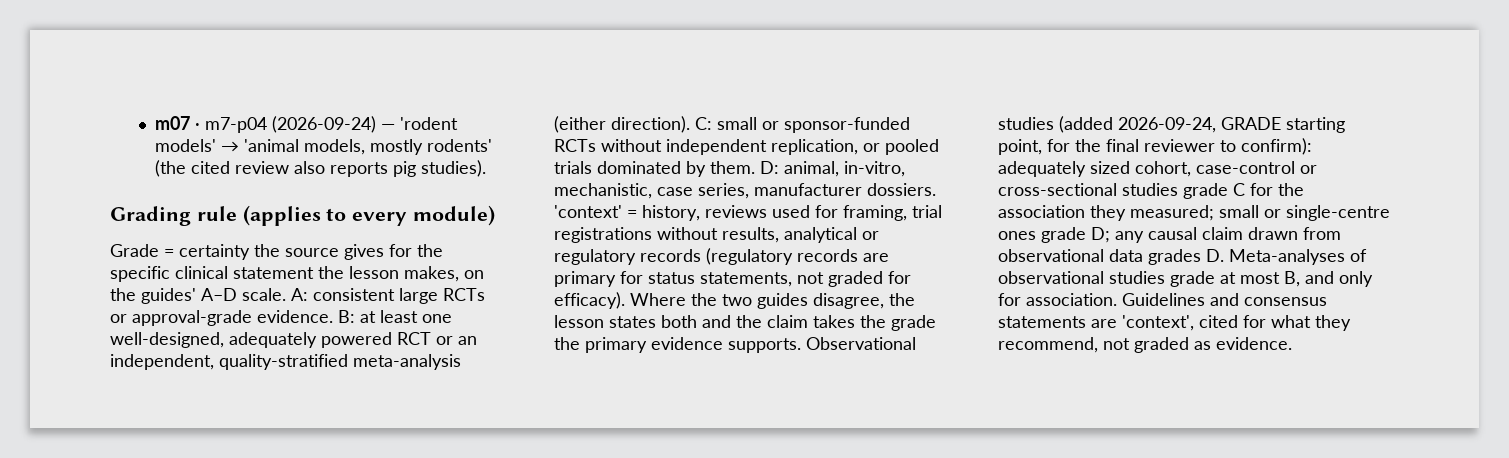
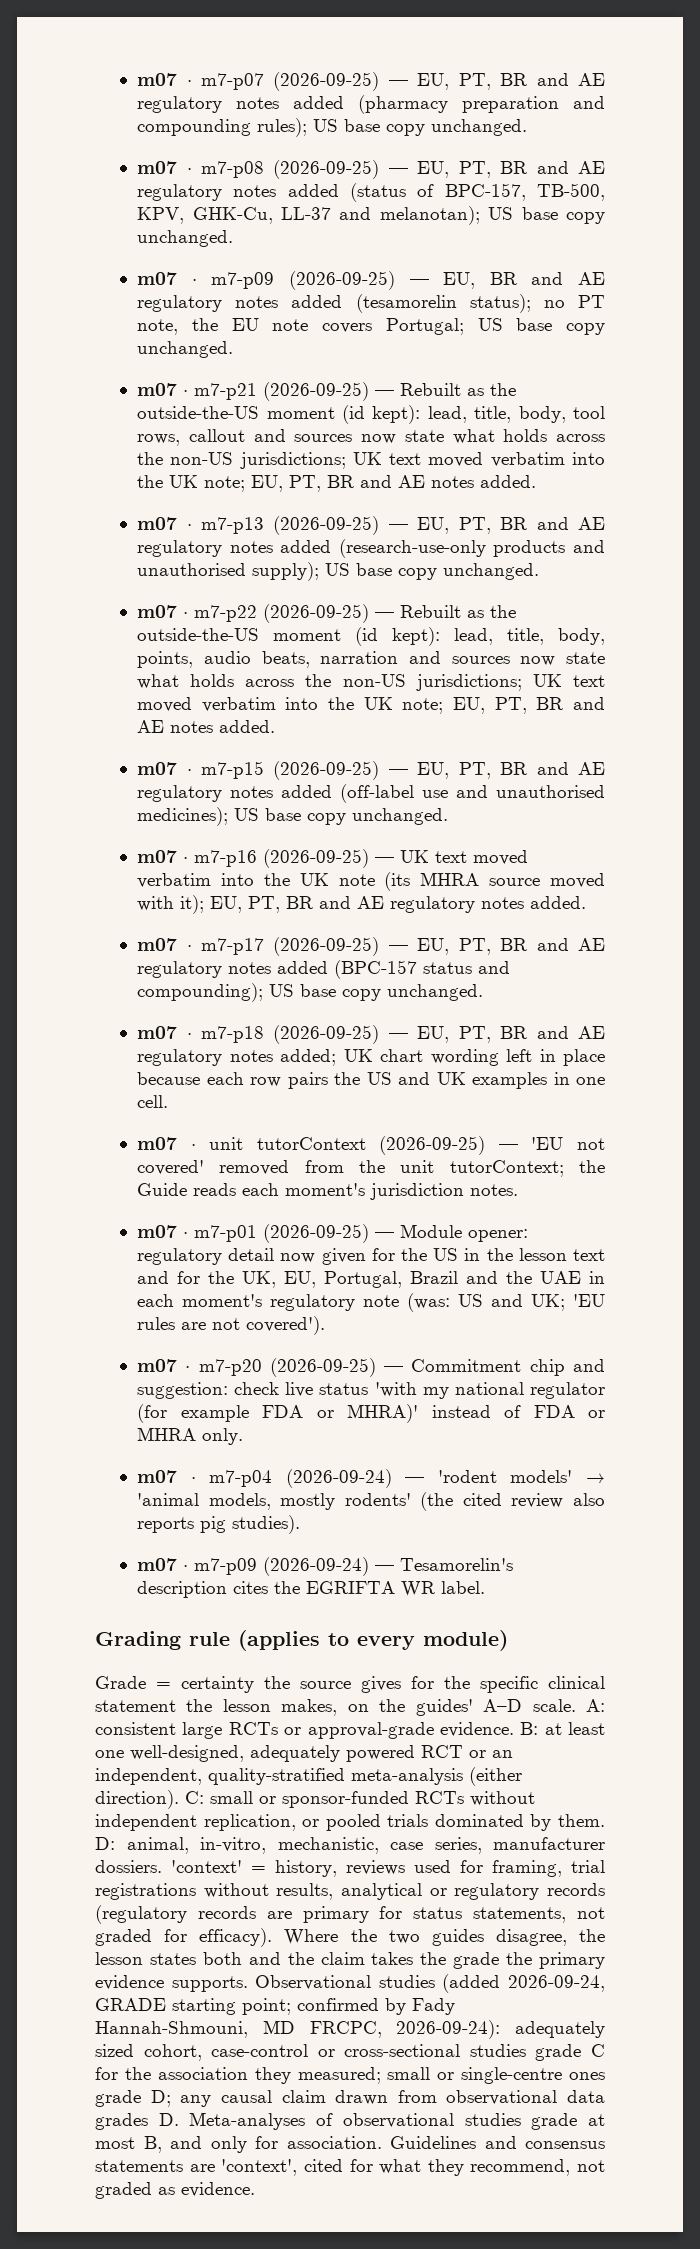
[154,116,200,130] m07 · -> [137,72,606,91] [137,95,605,114] [137,118,528,137] [137,160,606,179] [137,183,606,202] [137,206,605,225] [137,230,234,247] [137,271,606,290] [137,294,605,313] [137,318,606,335] [137,341,234,358] [137,382,517,401] [137,405,605,424] [137,429,606,446] [137,452,605,469] [137,475,537,492] [137,516,606,535] [137,539,605,558] [137,562,540,581] [137,604,517,623] [137,627,605,646] [137,651,606,668] [137,674,605,691] [137,697,605,714] [137,720,276,733] [137,761,606,780] [137,784,605,803] [137,807,449,826] [137,849,529,868] [137,872,606,891] [137,895,587,914] [137,937,606,956] [137,960,511,979] [137,983,484,1002] [137,1025,606,1044] [137,1049,606,1066] [137,1072,606,1089] [137,1095,169,1108] [137,1136,605,1155] [137,1160,606,1177] [137,1183,519,1200] [137,1224,529,1243] [137,1248,605,1265] [137,1271,606,1288] [137,1293,606,1312] [137,1316,326,1335] [137,1358,605,1377] [137,1382,605,1399] [137,1404,606,1423] [137,1427,244,1445] [137,1470,196,1483] m07 · m7-p07 (2026-09-25) — EU, PT, BR and AE regulatory notes added (pharmacy preparation and compounding rules); US base copy unchanged. // m07 · m7-p08 (2026-09-25) — EU, PT, BR and AE regulatory notes added (status of BPC-157, TB-500, KPV, GHK-Cu, LL-37 and melanotan); US base copy unchanged. // m07 · m7-p09 (2026-09-25) — EU, BR and AE regulatory notes added (tesamorelin status); no PT note, the EU note covers Portugal; US base copy unchanged. // m07 · m7-p21 (2026-09-25) — Rebuilt as the outside-the-US moment (id kept): lead, title, body, tool rows, callout and sources now state what holds across the non-US jurisdictions; UK text moved verbatim into the UK note; EU, PT, BR and AE notes added. // m07 · m7-p13 (2026-09-25) — EU, PT, BR and AE regulatory notes added (research-use-only products and unauthorised supply); US base copy unchanged. // m07 · m7-p22 (2026-09-25) — Rebuilt as the outside-the-US moment (id kept): lead, title, body, points, audio beats, narration and sources now state what holds across the non-US jurisdictions; UK text moved verbatim into the UK note; EU, PT, BR and AE notes added. // m07 · m7-p15 (2026-09-25) — EU, PT, BR and AE regulatory notes added (off-label use and unauthorised medicines); US base copy unchanged. // m07 · m7-p16 (2026-09-25) — UK text moved verbatim into the UK note (its MHRA source moved with it); EU, PT, BR and AE regulatory notes added. // m07 · m7-p17 (2026-09-25) — EU, PT, BR and AE regulatory notes added (BPC-157 status and compounding); US base copy unchanged. // m07 · m7-p18 (2026-09-25) — EU, PT, BR and AE regulatory notes added; UK chart wording left in place because each row pairs the US and UK examples in one cell. // m07 · unit tutorContext (2026-09-25) — 'EU not covered' removed from the unit tutorContext; the Guide reads each moment's jurisdiction notes. // m07 · m7-p01 (2026-09-25) — Module opener: regulatory detail now given for the US in the lesson text and for the UK, EU, Portugal, Brazil and the UAE in each moment's regulatory note (was: US and UK; 'EU rules are not covered'). // m07 · m7-p20 (2026-09-25) — Commitment chip and suggestion: check live status 'with my national regulator (for example FDA or MHRA)' instead of FDA or MHRA only. // m07 ·
(486, 168) none -> [137,1557,514,1576] [137,1581,486,1598] // m07 · m7-p09 (2026-09-24) — Tesamorelin's description cites the EGRIFTA WR label.
[998,138,1312,155] point, for the final reviewer to confirm): -> [242,1998,455,2015] [95,2020,501,2039] point; confirmed by Fady Hannah-Shmouni, MD FRCPC, 2026-09-24):

